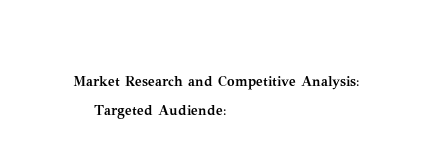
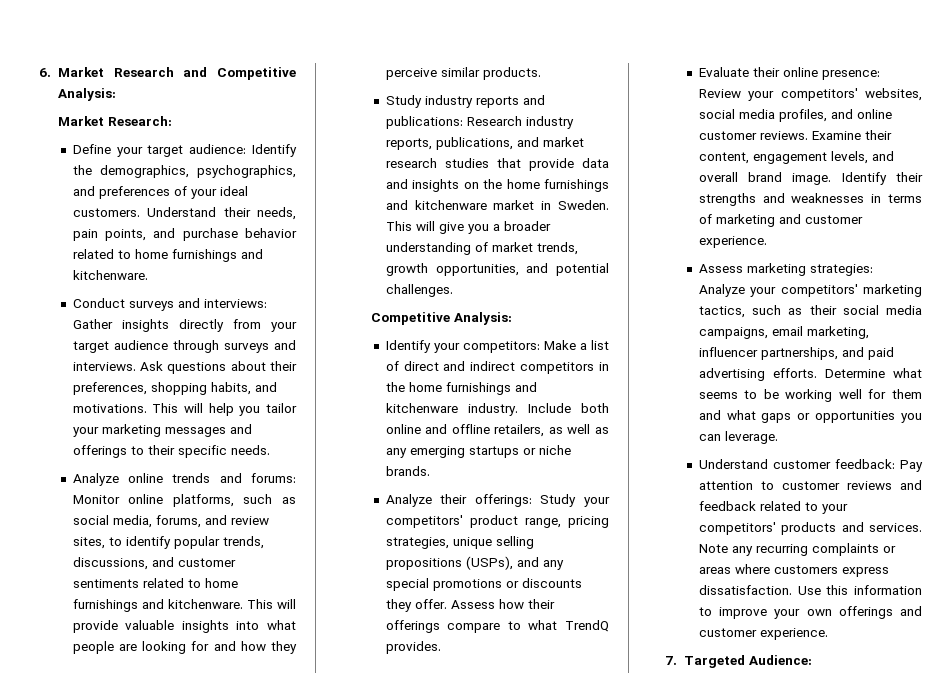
(72, 81) none -> [38,68,51,77] 6.
[94,105,227,119] Targeted Audiende: -> [57,116,172,126] [72,144,297,157] [72,165,296,178] [72,186,248,199] [72,207,296,220] [72,228,297,241] [72,249,263,262] [72,270,148,280] [72,298,267,311] [72,319,297,332] [72,340,296,353] [72,361,297,374] [72,382,277,395] [72,403,297,416] [72,424,252,437] [72,445,270,458] [72,473,296,486] [72,494,296,507] [72,515,269,528] [72,536,264,549] [72,557,236,570] [72,578,238,588] [72,599,296,612] [72,620,296,633] [72,641,297,654] [385,67,541,80] [385,95,545,108] [385,116,574,129] [385,137,584,150] [385,158,609,171] [385,179,609,192] [385,200,609,210] [385,221,551,234] [385,242,578,255] [385,263,609,276] [385,284,453,297] [370,312,512,325] [385,340,609,353] [385,361,609,374] [385,382,537,395] [385,403,609,416] [385,424,609,437] [385,445,571,458] [385,466,430,476] [385,494,610,507] [385,515,609,528] [385,536,534,549] [385,556,564,570] [385,578,582,591] [385,599,555,612] [385,620,609,633] [385,641,441,654] [698,67,880,80] [698,88,922,101] [698,109,892,122] [698,130,892,140] [698,151,894,164] [698,172,923,185] [698,193,922,206] [698,214,863,227] [698,236,767,248] [698,263,873,276] [698,284,922,297] [698,305,922,318] [698,326,869,339] [698,347,894,360] [698,368,922,381] [698,389,922,402] [698,410,922,423] [698,431,778,444] [698,459,923,472] [698,480,922,490] [698,501,848,514] [698,522,922,535] [698,543,896,556] [698,564,889,577] [698,585,922,595] [698,606,922,619] [698,628,828,640] [664,655,812,668] Market Research: // Define your target audience: Identify the demographics, psychographics, and preferences of your ideal customers. Understand their needs, pain points, and purchase behavior related to home furnishings and kitchenware. // Conduct surveys and interviews: Gather insights directly from your target audience through surveys and interviews. Ask questions about their preferences, shopping habits, and motivations. This will help you tailor your marketing messages and offerings to their specific needs. // Analyze online trends and forums: Monitor online platforms, such as social media, forums, and review sites, to identify popular trends, discussions, and customer sentiments related to home furnishings and kitchenware. This will provide valuable insights into what people are looking for and how they perceive similar products. // Study industry reports and publications: Research industry reports, publications, and market research studies that provide data and insights on the home furnishings and kitchenware market in Sweden. This will give you a broader understanding of market trends, growth opportunities, and potential challenges. // Competitive Analysis: // Identify your competitors: Make a list of direct and indirect competitors in the home furnishings and kitchenware industry. Include both online and offline retailers, as well as any emerging startups or niche brands. // Analyze their offerings: Study your competitors' product range, pricing strategies, unique selling propositions (USPs), and any special promotions or discounts they offer. Assess how their offerings compare to what TrendQ provides. // Evaluate their online presence: Review your competitors' websites, social media profiles, and online customer reviews. Examine their content, engagement levels, and overall brand image. Identify their strengths and weaknesses in terms of marketing and customer experience. // Assess marketing strategies: Analyze your competitors' marketing tactics, such as their social media campaigns, email marketing, influencer partnerships, and paid advertising efforts. Determine what seems to be working well for them and what gaps or opportunities you can leverage. // Understand customer feedback: Pay attention to customer reviews and feedback related to your competitors' products and services. Note any recurring complaints or areas where customers express dissatisfaction. Use this information to improve your own offerings and customer experience. // 7. Targeted Audience:

